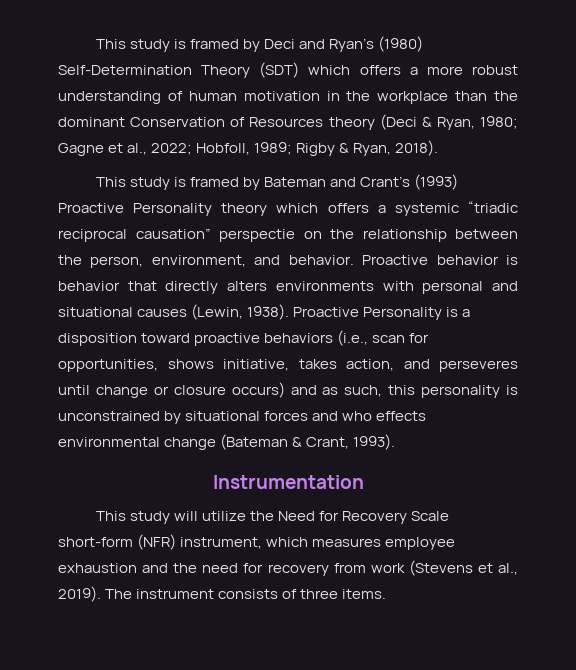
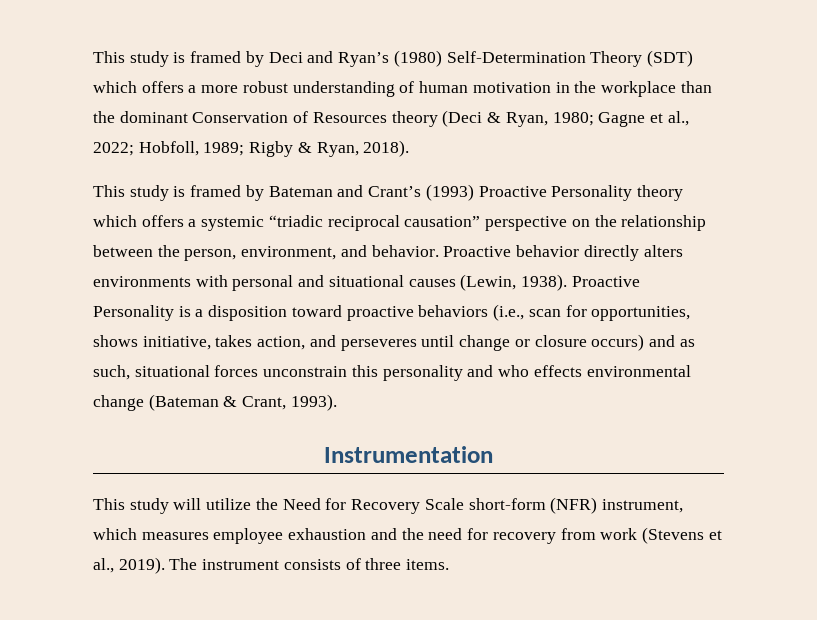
[219,229,295,242] perspectie -> [485,216,568,231] perspective
[506,255,519,265] [58,281,157,291] is behavior that -> (580, 251) none
[388,385,518,398] [58,411,309,424] this personality is unconstrained by situational forces -> [134,365,463,381] situational forces unconstrain this personality

